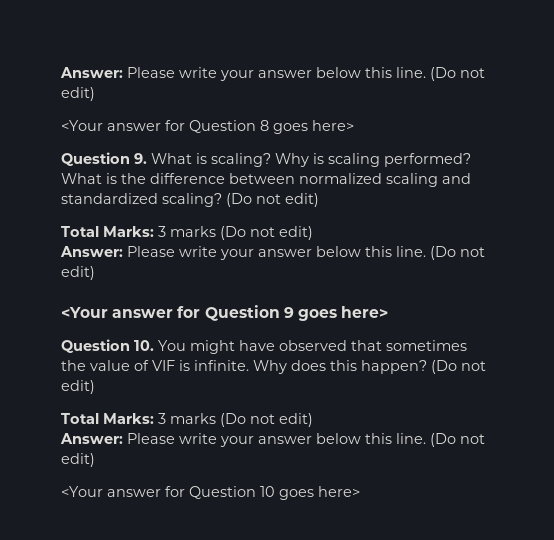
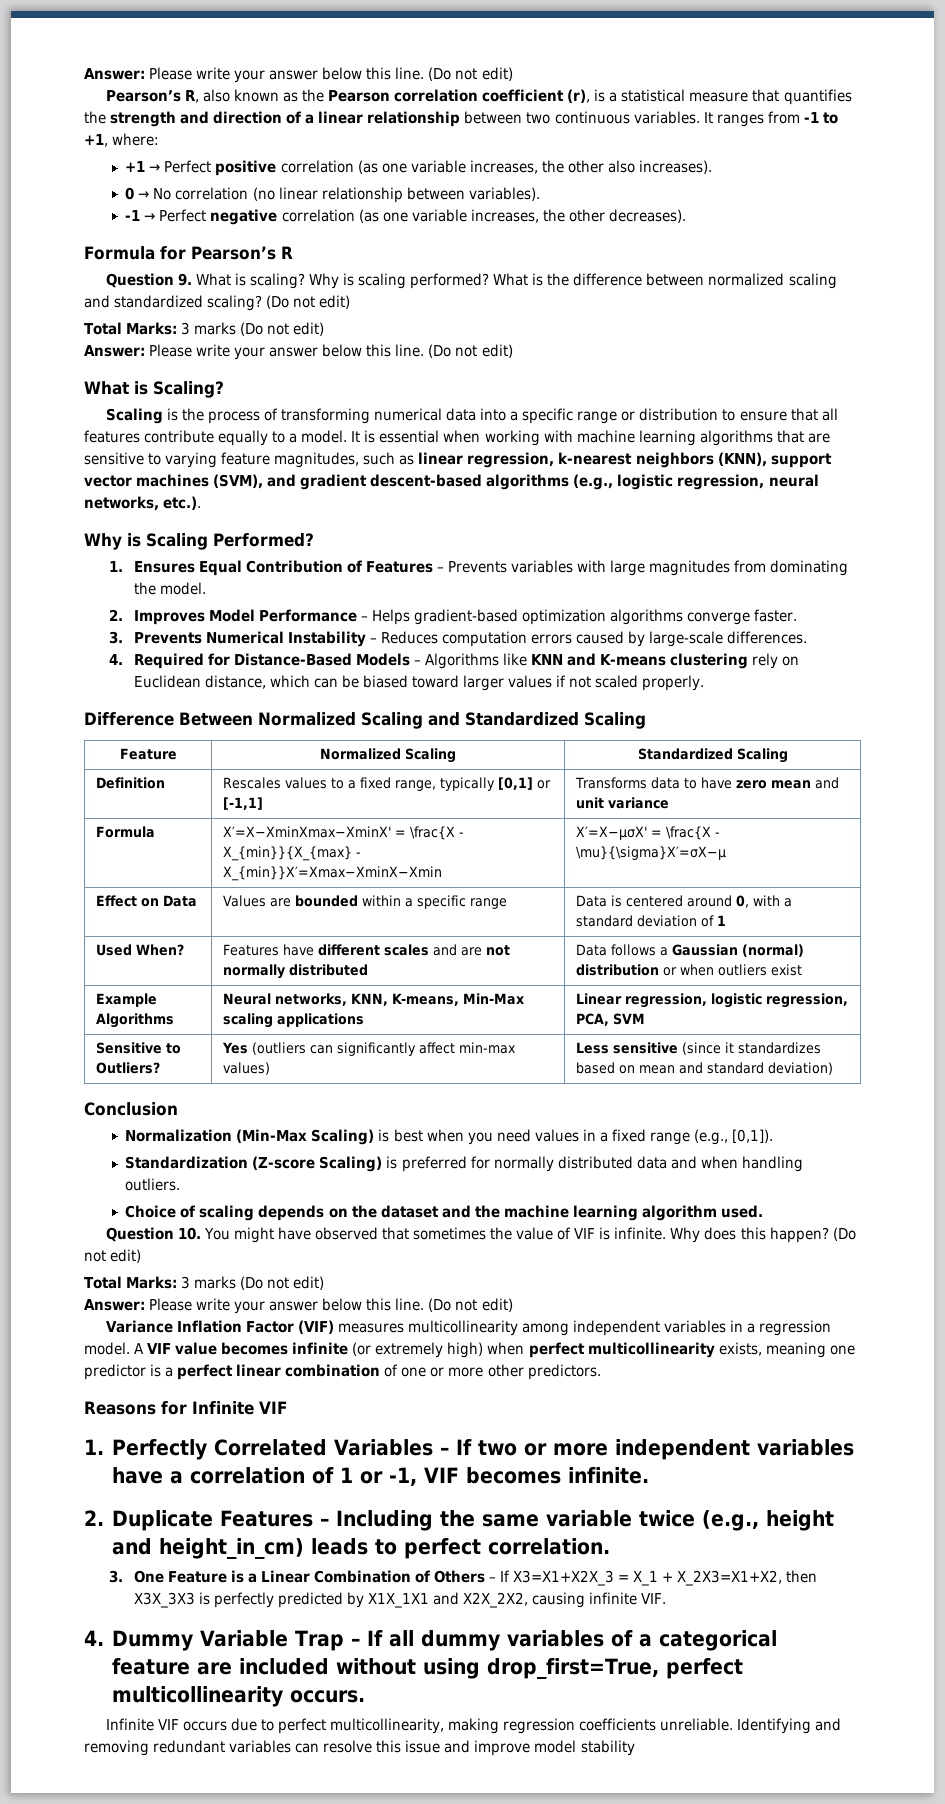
[61,120,354,134] <Your answer for Question 8 goes here> -> [105,89,852,105] [84,111,838,127] [84,133,160,147] [125,160,712,176] [125,187,540,203] [125,209,686,225] [84,246,293,260] Pearson’s R, also known as the Pearson correlation coefficient (r), is a statistical measure that quantifies the strength and direction of a linear relationship between two continuous variables. It ranges from -1 to +1, where: // +1 → Perfect positive correlation (as one variable increases, the other also increases). // 0 → No correlation (no linear relationship between variables). // -1 → Perfect negative correlation (as one variable increases, the other decreases). // Formula for Pearson’s R
[61,305,389,321] <Your answer for Question 9 goes here> -> [84,381,224,398] [105,408,838,424] [84,430,830,446] [84,452,832,468] [84,474,819,490] [84,496,202,511] [84,533,314,550] [108,560,849,576] [133,582,206,595] [108,609,798,625] [108,631,808,647] [108,653,800,669] [133,675,705,691] [84,712,646,729] [119,748,177,760] [320,748,456,763] [637,748,788,763] [95,777,165,789] [222,777,551,791] [222,797,263,810] [574,777,840,789] [575,797,669,809] [95,826,155,838] [222,826,464,840] [222,846,361,861] [222,866,442,881] [575,826,720,840] [575,846,726,860] [95,895,197,907] [222,895,508,909] [575,895,792,908] [575,915,726,927] [95,944,184,956] [222,944,510,956] [222,964,368,979] [575,944,804,957] [575,964,802,976] [95,993,157,1007] [95,1013,174,1028] [222,993,525,1006] [222,1013,364,1028] [575,993,848,1008] [575,1013,645,1026] [95,1042,181,1054] [95,1062,160,1074] [221,1042,517,1056] [222,1062,270,1075] [575,1042,821,1055] [575,1062,833,1075] [84,1102,178,1116] [125,1129,774,1145] [125,1156,803,1172] [125,1178,181,1191] [125,1205,763,1221] What is Scaling? // Scaling is the process of transforming numerical data into a specific range or distribution to ensure that all features contribute equally to a model. It is essential when working with machine learning algorithms that are sensitive to varying feature magnitudes, such as linear regression, k-nearest neighbors (KNN), support vector machines (SVM), and gradient descent-based algorithms (e.g., logistic regression, neural networks, etc.). // Why is Scaling Performed? // 1. Ensures Equal Contribution of Features – Prevents variables with large magnitudes from dominating the model. // 2. Improves Model Performance – Helps gradient-based optimization algorithms converge faster. // 3. Prevents Numerical Instability – Reduces computation errors caused by large-scale differences. // 4. Required for Distance-Based Models – Algorithms like KNN and K-means clustering rely on Euclidean distance, which can be biased toward larger values if not scaled properly. // Difference Between Normalized Scaling and Standardized Scaling // Feature | Normalized Scaling | Standardized Scaling // Definition | Rescales values to a fixed range, typically [0,1] or [-1,1] | Transforms data to have zero mean and unit variance // Formula | X′=X−XminXmax−XminX' = \frac{X - X_{min}}{X_{max} - X_{min}}X′=Xmax−XminX−Xmin | X′=X−μσX' = \frac{X - \mu}{\sigma}X′=σX−μ // Effect on Data | Values are bounded within a specific range | Data is centered around 0, with a standard deviation of 1 // Used When? | Features have different scales and are not normally distributed | Data follows a Gaussian (normal) distribution or when outliers exist // Example Algorithms | Neural networks, KNN, K-means, Min-Max scaling applications | Linear regression, logistic regression, PCA, SVM // Sensitive to Outliers? | Yes (outliers can significantly affect min-max values) | Less sensitive (since it standardizes based on mean and standard deviation) // Conclusion // Normalization (Min-Max Scaling) is best when you need values in a fixed range (e.g., [0,1]). // Standardization (Z-score Scaling) is preferred for normally distributed data and when handling outliers. // Choice of scaling depends on the dataset and the machine learning algorithm used.
[61,486,360,500] <Your answer for Question 10 goes here> -> [105,1320,832,1336] [84,1342,855,1358] [84,1364,601,1380] [84,1401,287,1415] [84,1439,855,1460] [111,1467,649,1486] [84,1510,835,1531] [111,1538,610,1559] [108,1570,818,1586] [133,1592,667,1608] [84,1630,778,1651] [111,1658,744,1679] [111,1686,365,1707] [105,1718,842,1734] [84,1740,635,1756] Variance Inflation Factor (VIF) measures multicollinearity among independent variables in a regression model. A VIF value becomes infinite (or extremely high) when perfect multicollinearity exists, meaning one predictor is a perfect linear combination of one or more other predictors. // Reasons for Infinite VIF // 1. Perfectly Correlated Variables – If two or more independent variables have a correlation of 1 or -1, VIF becomes infinite. // 2. Duplicate Features – Including the same variable twice (e.g., height and height_in_cm) leads to perfect correlation. // 3. One Feature is a Linear Combination of Others – If X3=X1+X2X_3 = X_1 + X_2X3=X1+X2, then X3X_3X3 is perfectly predicted by X1X_1X1 and X2X_2X2, causing infinite VIF. // 4. Dummy Variable Trap – If all dummy variables of a categorical feature are included without using drop_first=True, perfect multicollinearity occurs. // Infinite VIF occurs due to perfect multicollinearity, making regression coefficients unreliable. Identifying and removing redundant variables can resolve this issue and improve model stability

